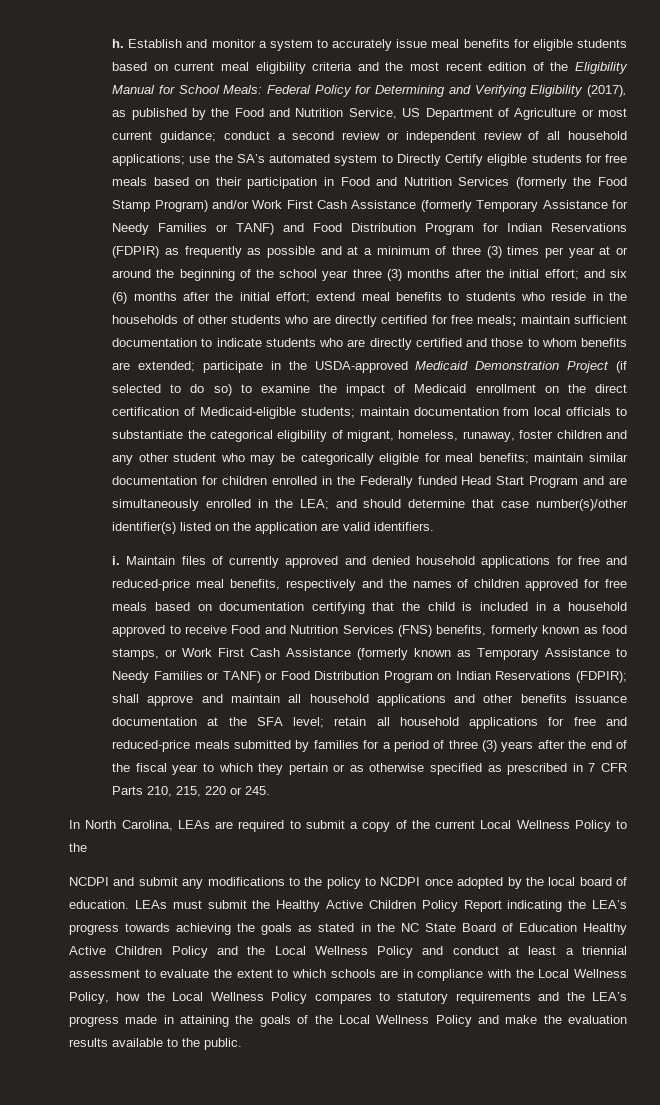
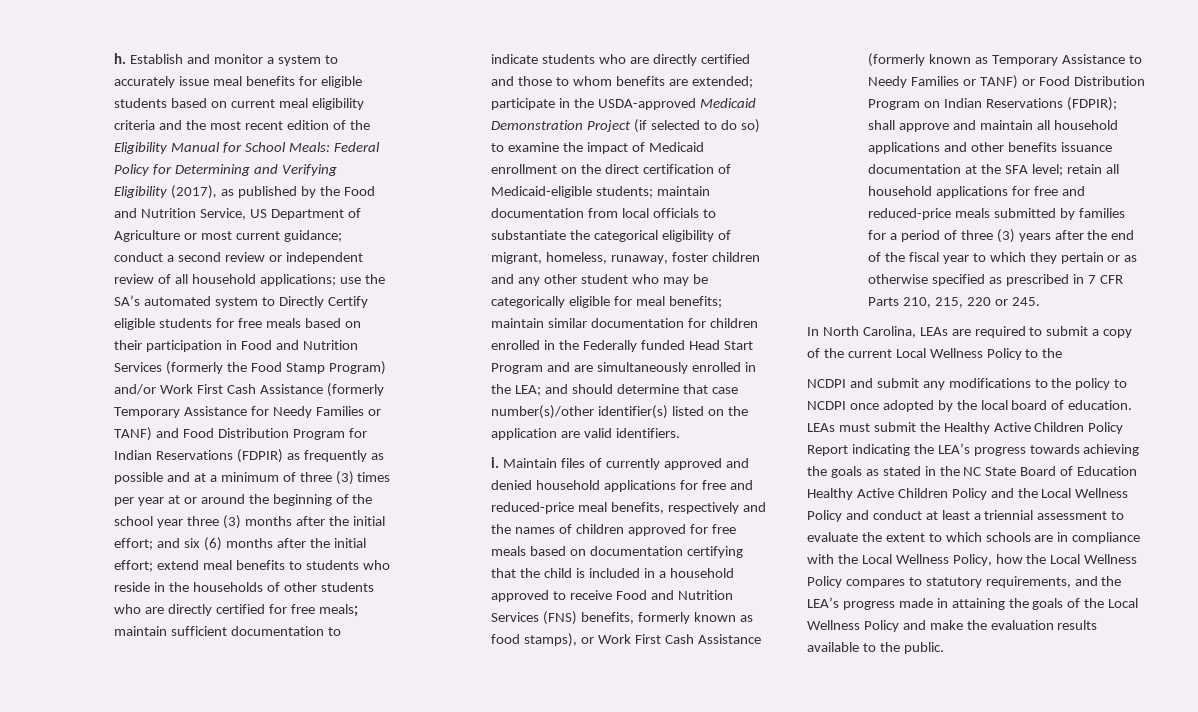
[112,648,160,660] stamps, -> [524,633,578,647] stamps),
[455,992,531,1004] requirements -> [985,576,1071,588] requirements,

